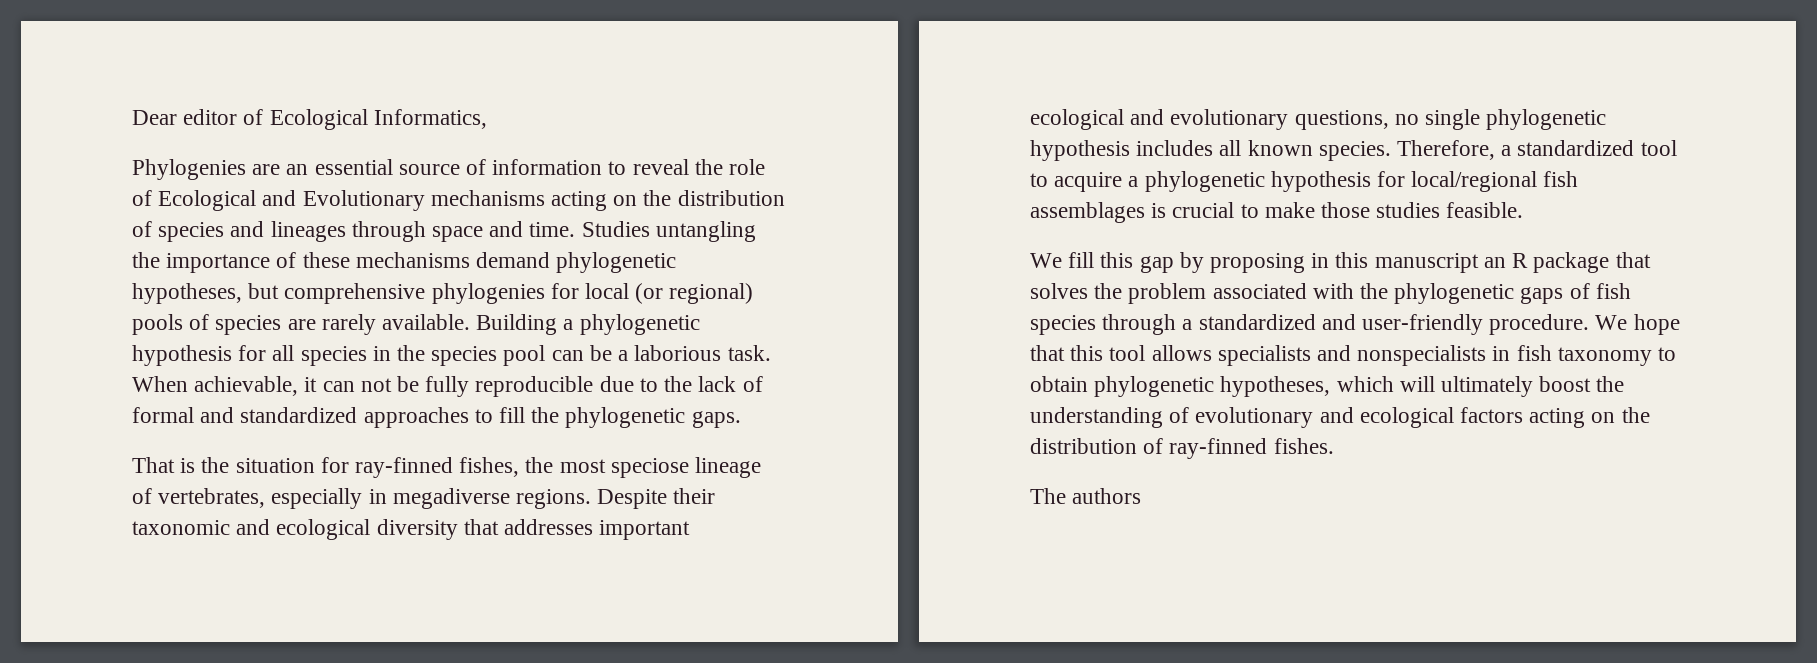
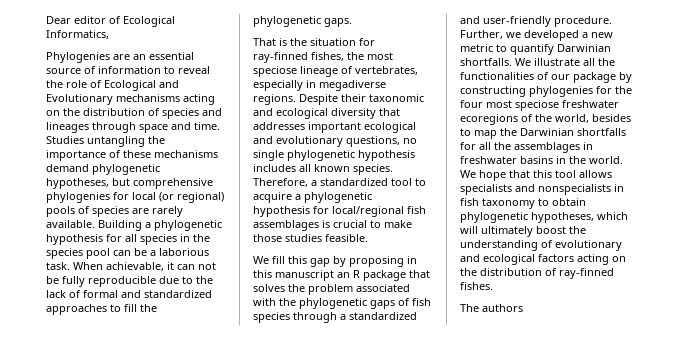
(1590, 324) none -> [460,30,613,41] [460,44,611,55] [460,58,615,66] [460,72,632,83] [460,86,632,97] [460,100,619,111] [460,114,631,125] [460,128,626,139] [460,142,593,153] [460,156,623,164] Further, we developed a new metric to quantify Darwinian shortfalls. We illustrate all the functionalities of our package by constructing phylogenies for the four most speciose freshwater ecoregions of the world, besides to map the Darwinian shortfalls for all the assemblages in freshwater basins in the world.

